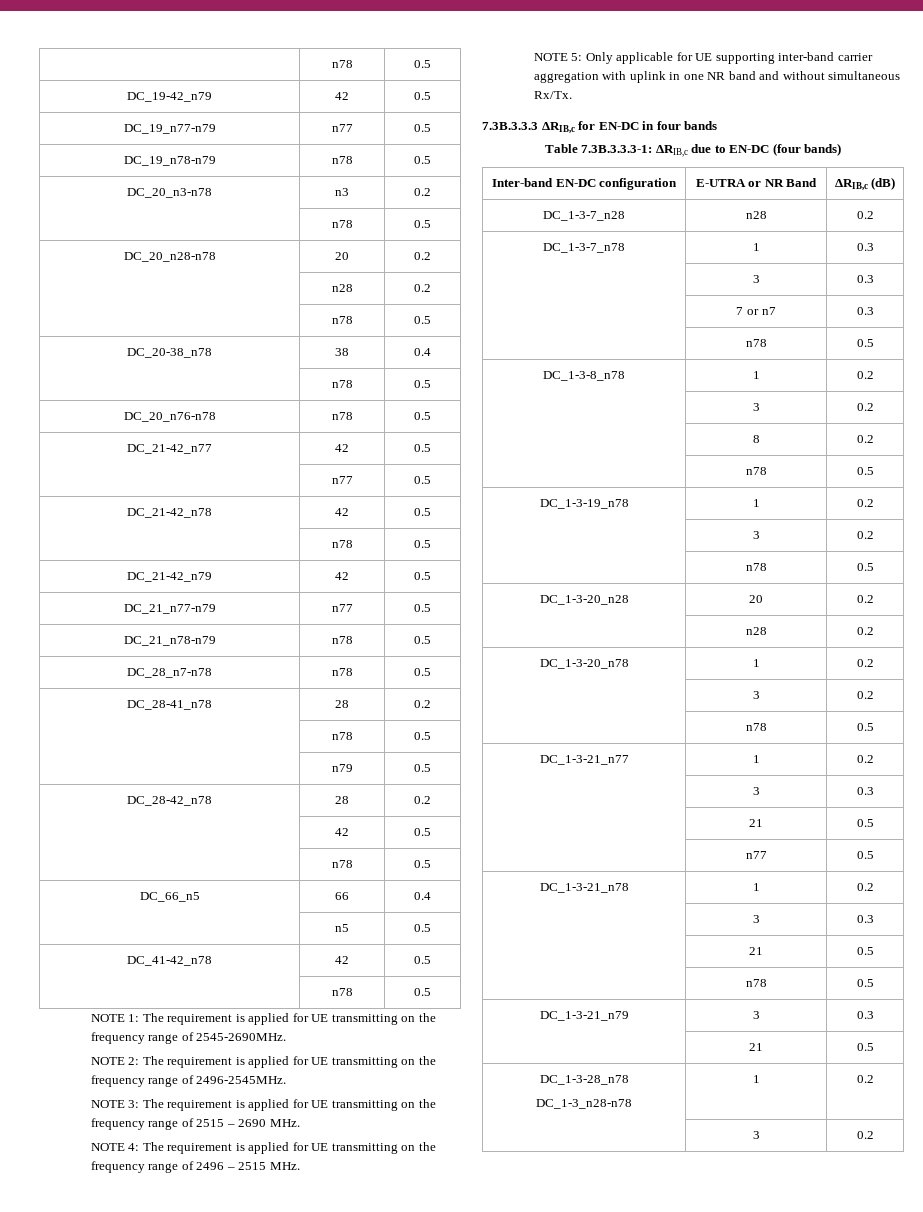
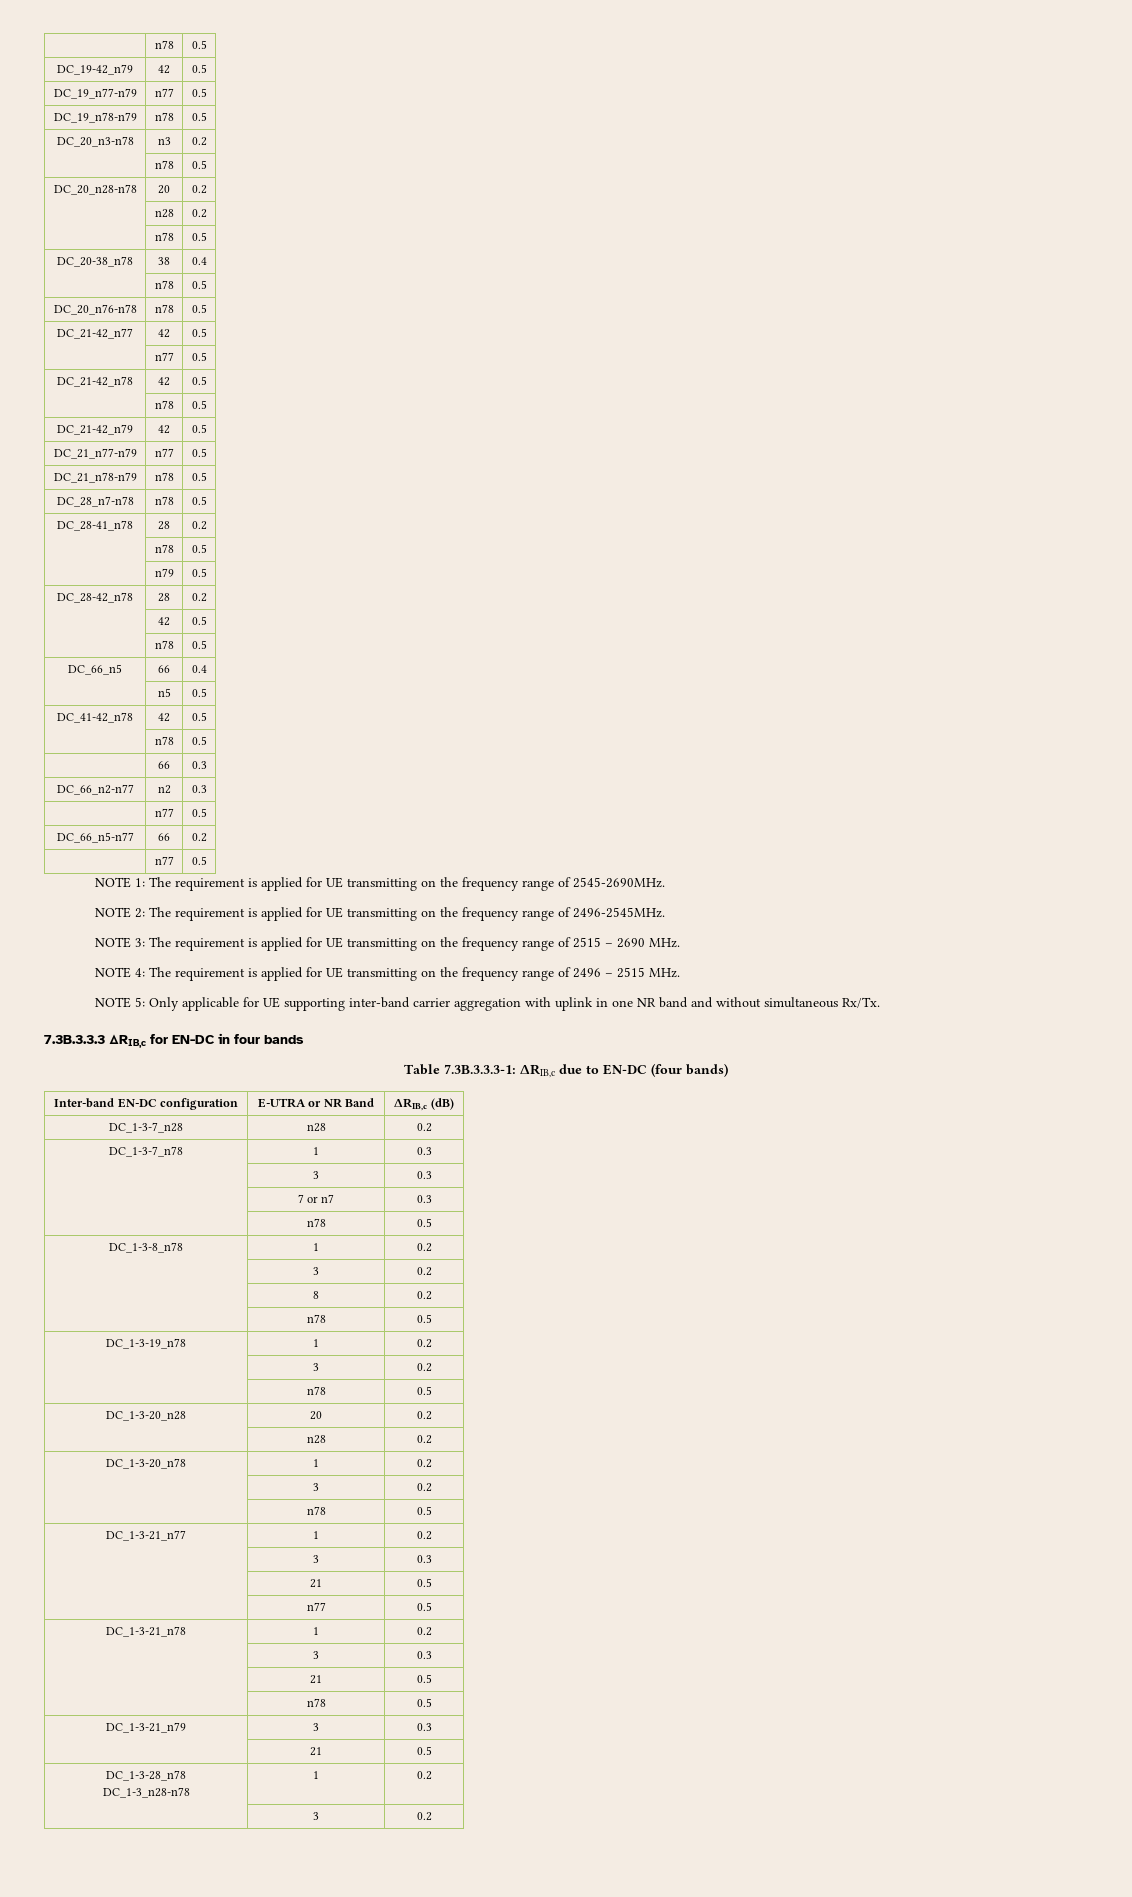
(431, 992) none -> [158,761,170,769] [191,761,207,769] [56,784,134,795] [157,785,171,794] [191,785,207,793] [154,808,174,817] [191,808,207,817] [56,832,134,843] [158,833,170,841] [191,833,207,842] [154,856,174,865] [191,856,207,865] // | 66 | 0.3 // DC_66_n2-n77 | n2 | 0.3 // | n77 | 0.5 // DC_66_n5-n77 | 66 | 0.2 // | n77 | 0.5

